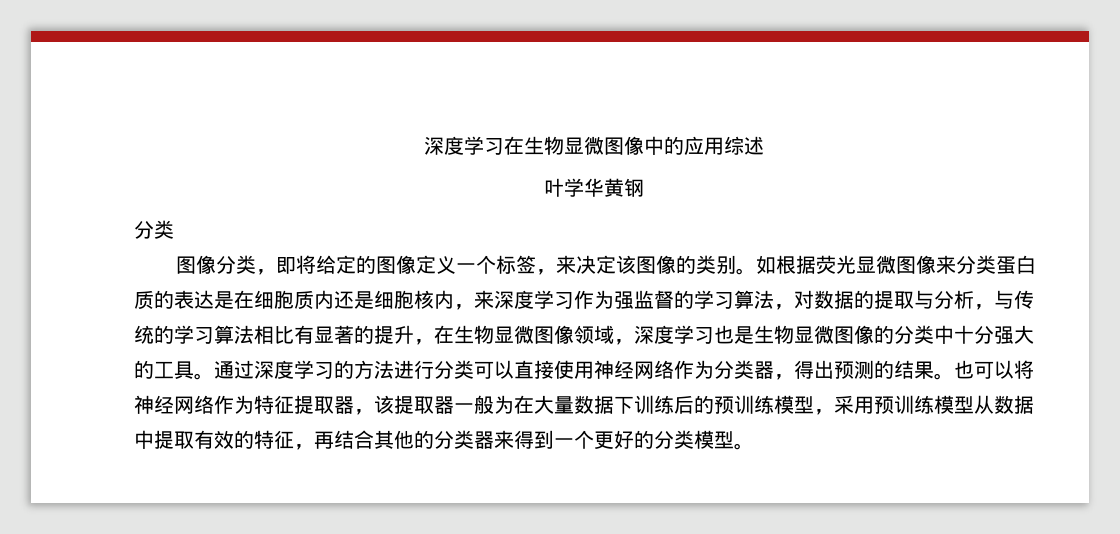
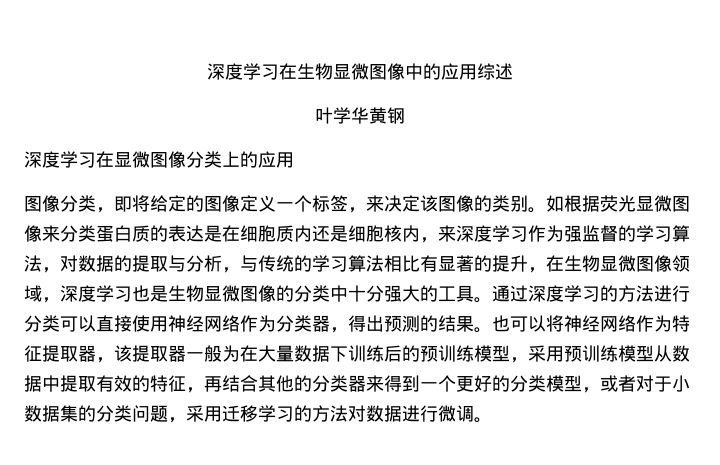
[134,220,174,239] 分类 -> [24,151,294,168] 深度学习在显微图像分类上的应用
(734, 440) none -> [582,375,690,393] [24,405,474,423] ，或者对于小数据集的分类问题，采用迁移学习的方法对数据进行微调

